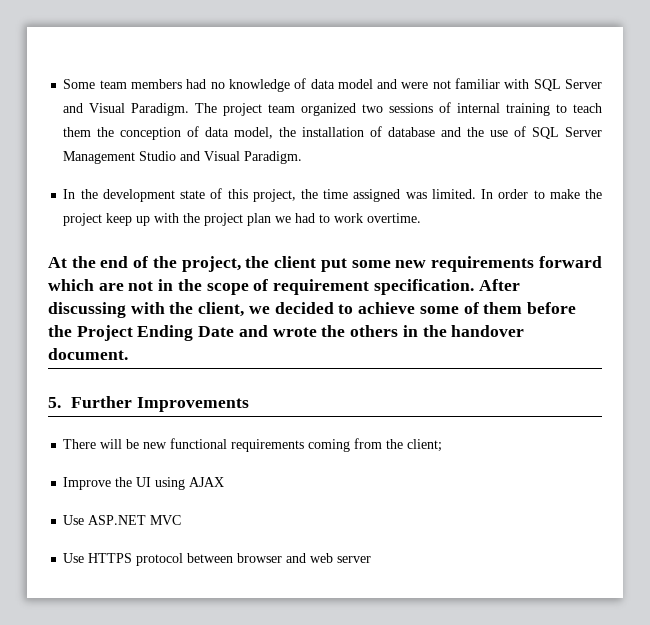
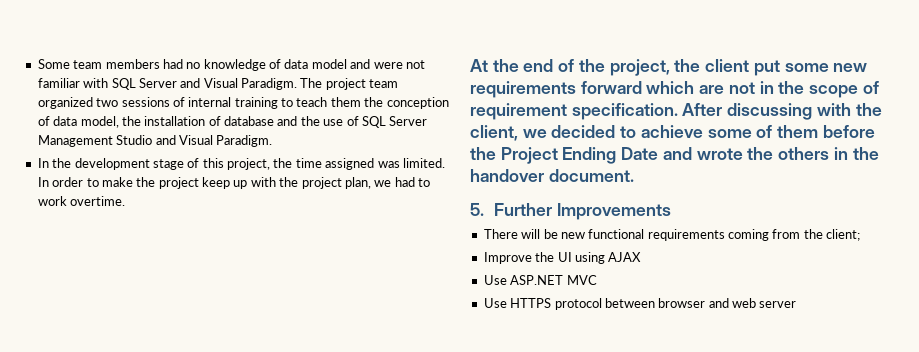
[180,190,206,199] state -> [152,159,184,170] stage
[247,213,272,226] plan -> [344,177,371,189] plan,

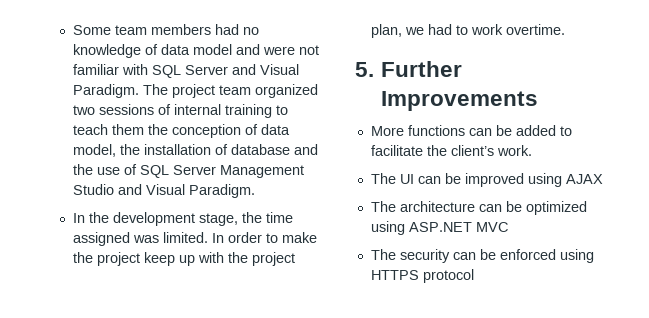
[152,158,270,170] stage of this project, -> [198,213,238,226] stage,
[470,59,868,76] [470,81,879,98] [470,103,882,120] [470,125,875,141] [470,147,879,164] [470,169,634,182] [470,203,671,220] [483,229,861,241] [483,252,642,264] [483,275,597,285] [483,298,797,310] At the end of the project, the client put some new requirements forward which are not in the scope of requirement specification. After discussing with the client, we decided to achieve some of them before the Project Ending Date and wrote the others in the handover document. // 5. Further Improvements // There will be new functional requirements coming from the client; // Improve the UI using AJAX // Use ASP.NET MVC // Use HTTPS protocol between browser and web server -> [355,61,463,77] [381,91,539,111] [370,125,572,136] [370,145,532,156] [370,173,603,187] [370,201,587,215] [370,221,508,235] [370,249,594,263] [370,269,474,283] 5. Further Improvements // More functions can be added to facilitate the client’s work. // The UI can be improved using AJAX // The architecture can be optimized using ASP.NET MVC // The security can be enforced using HTTPS protocol

